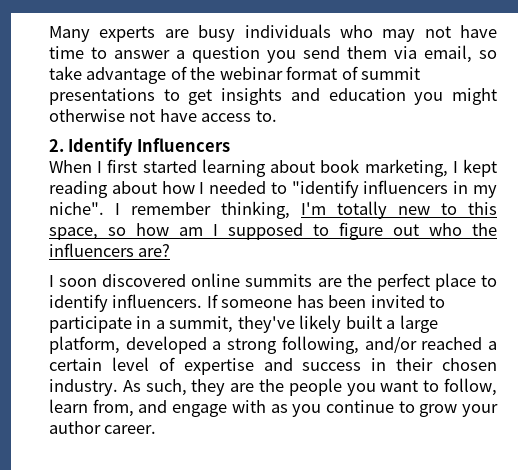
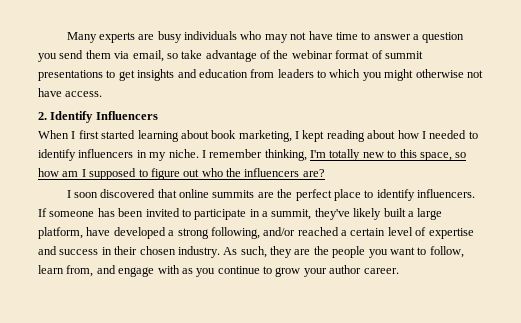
(406, 94) none -> [250,69,361,78] from leaders to which
[201,110,277,122] access to. -> [65,91,103,97] access.
[291,180,359,198] "identify -> [38,149,76,161] identify
[49,202,104,215] niche". -> [168,149,199,158] niche.
(187, 280) none -> [157,189,177,198] that
(120, 345) none -> [86,227,111,236] have

